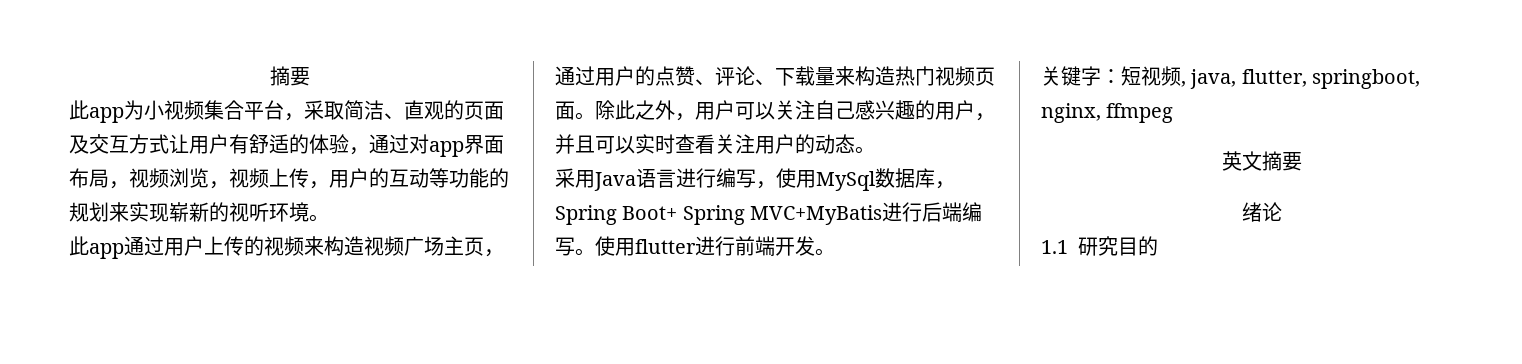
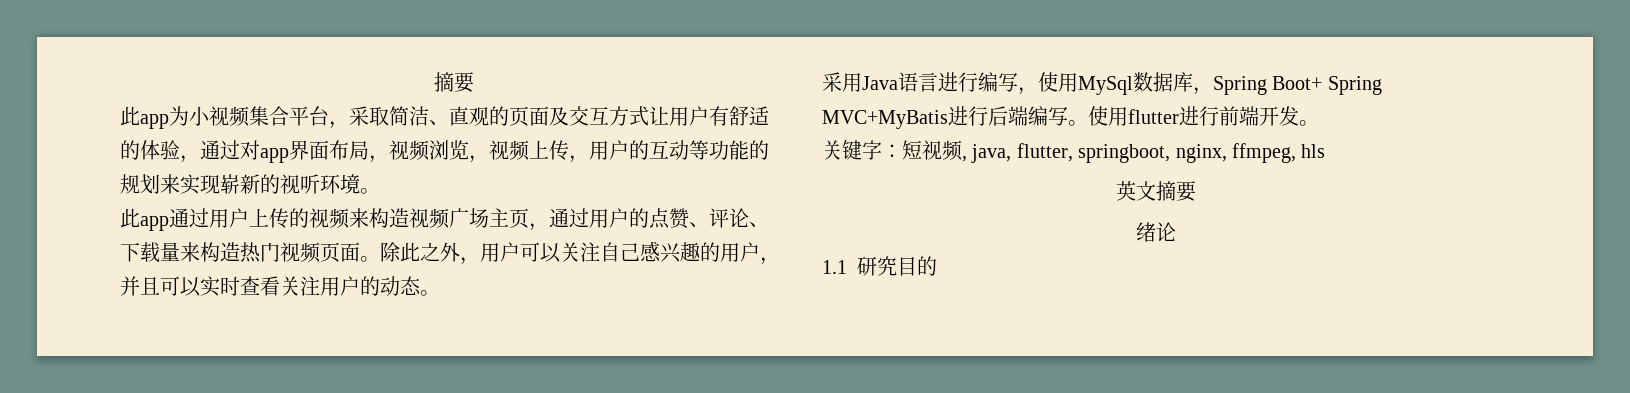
[1106,103,1174,123] ffmpeg -> [1232,143,1326,163] ffmpeg, hls

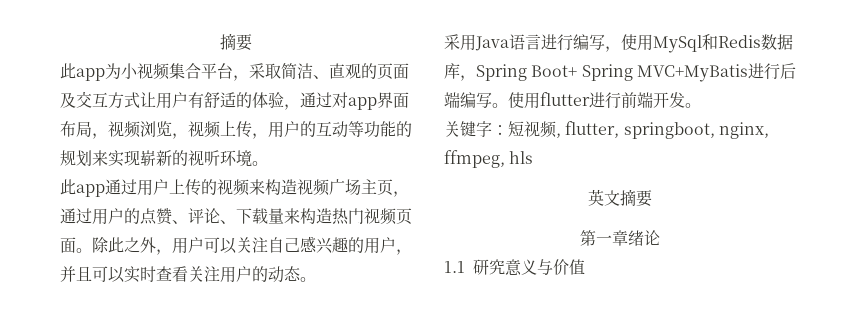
(1133, 85) none -> [702,34,761,50] 和Redis
[971,144,1012,163] java, -> (561, 135) none
(1196, 191) none -> [580,230,628,246] 第一章
[897,256,937,276] 目的 -> [505,259,585,276] 意义与价值

